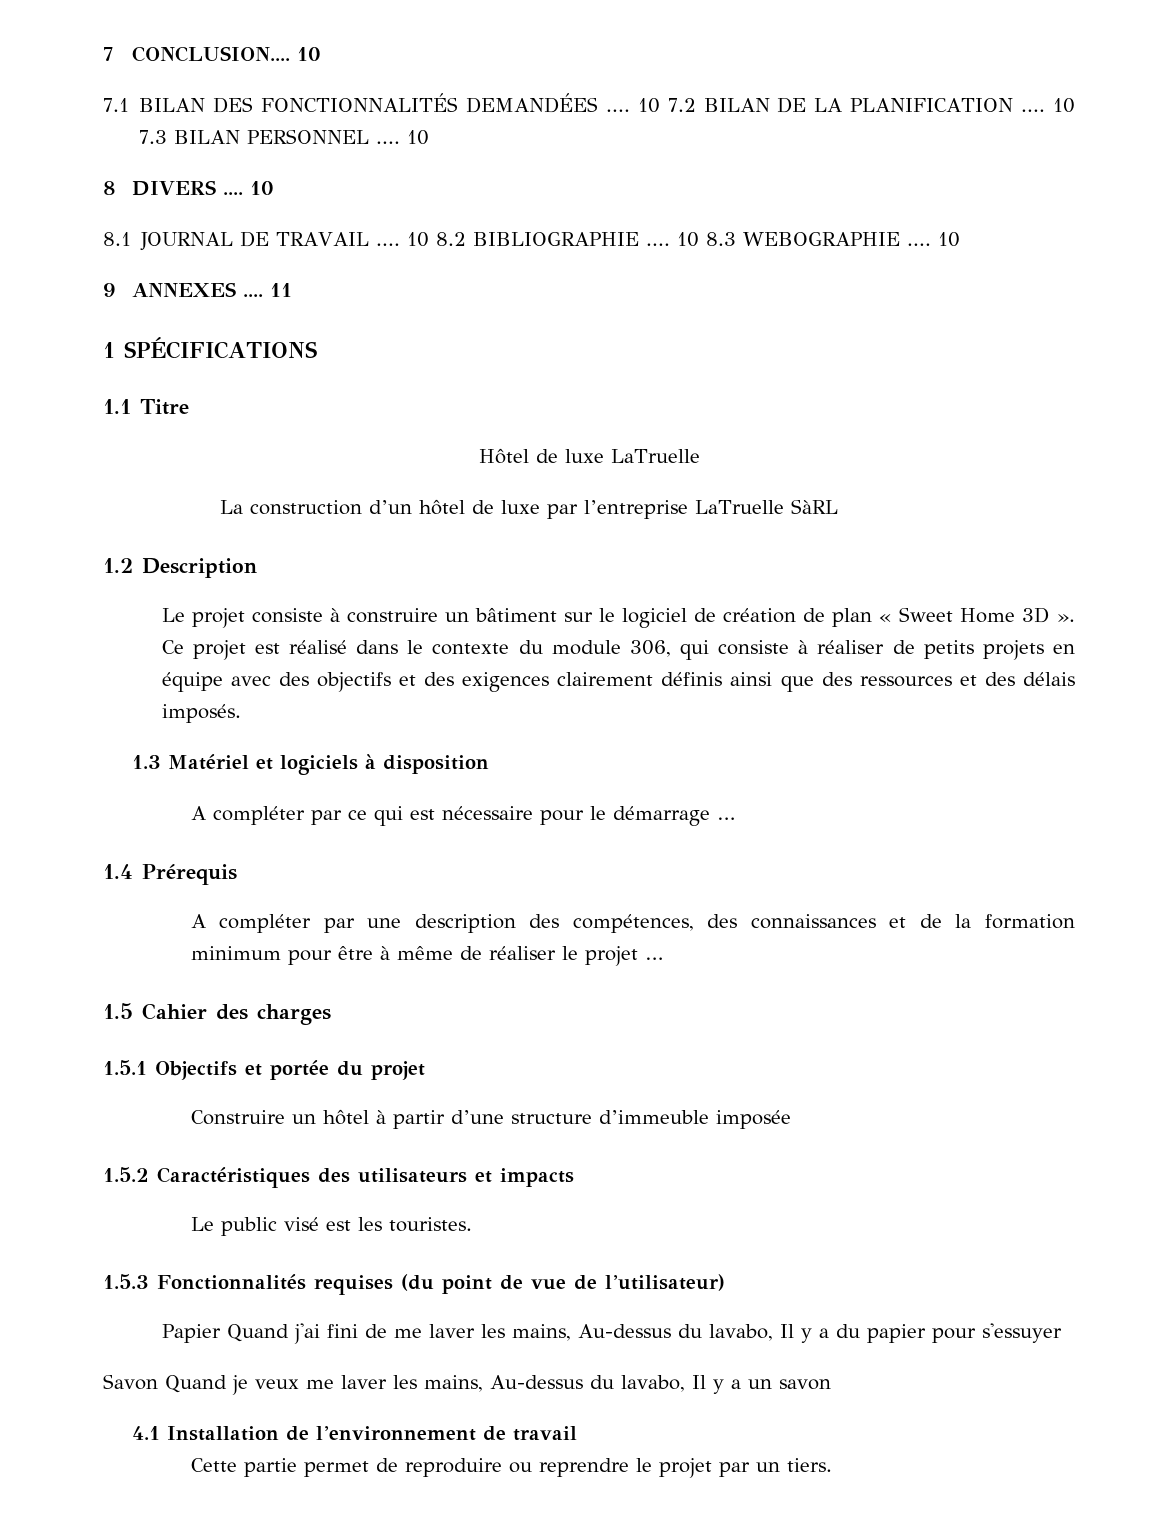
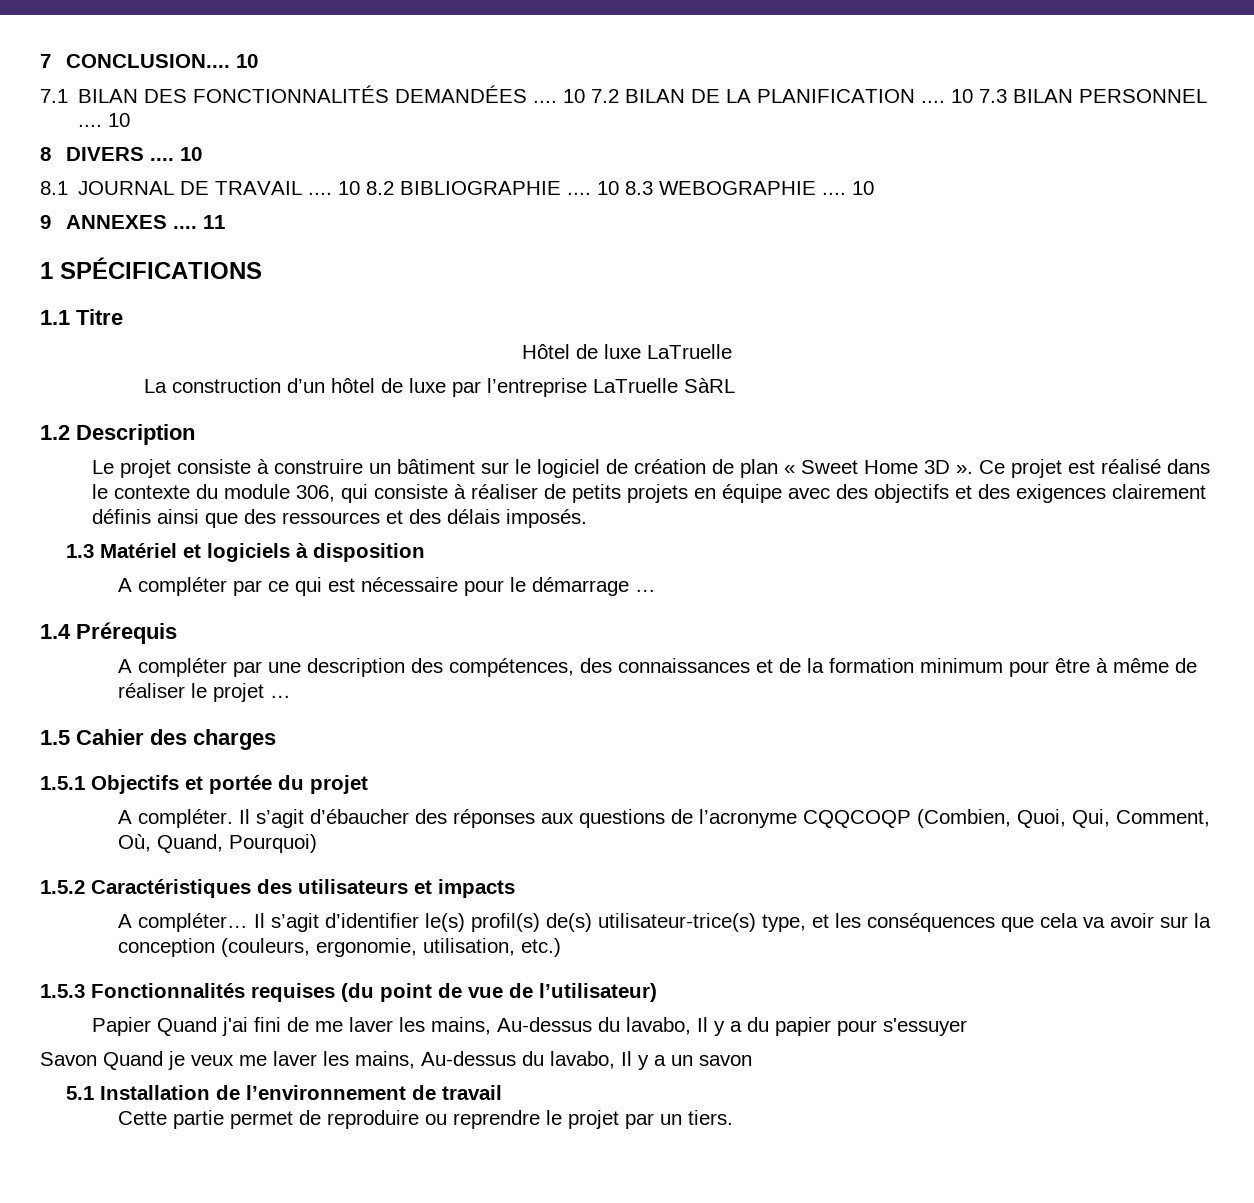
[190,1109,791,1129] Construire un hôtel à partir d’une structure d’immeuble imposée -> [117,809,1210,828] [117,834,317,853] A compléter. Il s’agit d’ébaucher des réponses aux questions de l’acronyme CQQCOQP (Combien, Quoi, Qui, Comment, Où, Quand, Pourquoi)
[190,1217,472,1236] Le public visé est les touristes. -> [117,913,1211,932] [117,938,561,957] A compléter… Il s’agit d’identifier le(s) profil(s) de(s) utilisateur-trice(s) type, et les conséquences que cela va avoir sur la conception (couleurs, ergonomie, utilisation, etc.)
[132,1426,161,1440] 4.1 -> [65,1086,94,1100] 5.1

